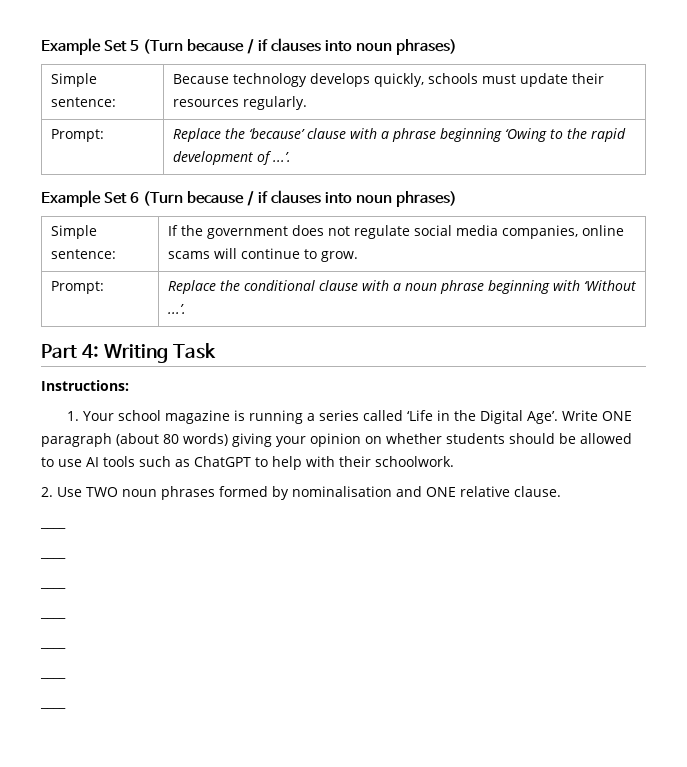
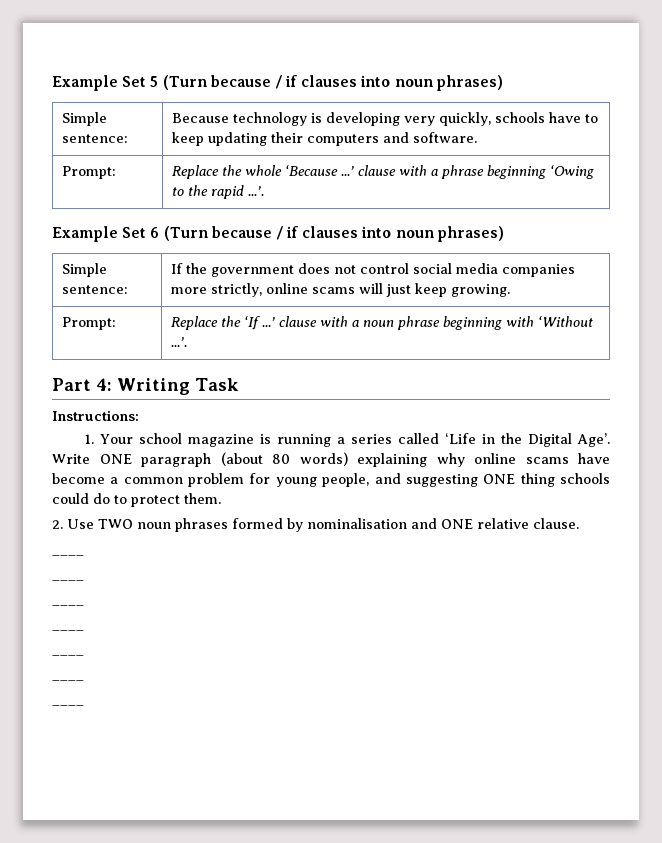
[309,73,604,87] [172,96,307,110] [50,129,104,142] [172,128,305,142] develops quickly, schools must update their resources regularly. // Prompt: | Replace the ‘because’ -> [310,112,598,126] [171,132,477,146] [61,166,116,179] [171,165,354,179] is developing very quickly, schools have to keep updating their computers and software. // Prompt: | Replace the whole ‘Because ...’
[172,151,272,165] development of -> (244, 192) none
[353,225,410,239] regulate -> [359,263,409,274] control
[501,225,624,239] [167,248,358,262] [50,281,104,294] [167,280,315,294] companies, online scams will continue to grow. // Prompt: | Replace the conditional -> [501,264,575,277] [170,283,510,297] [61,317,116,330] [170,316,275,330] companies more strictly, online scams will just keep growing. // Prompt: | Replace the ‘If ...’
[232,433,632,447] [41,456,454,470] giving your opinion on whether students should be allowed to use AI tools such as ChatGPT to help with their schoolwork. -> [357,453,610,467] [52,473,611,487] [52,493,221,507] explaining why online scams have become a common problem for young people, and suggesting ONE thing schools could do to protect them.

